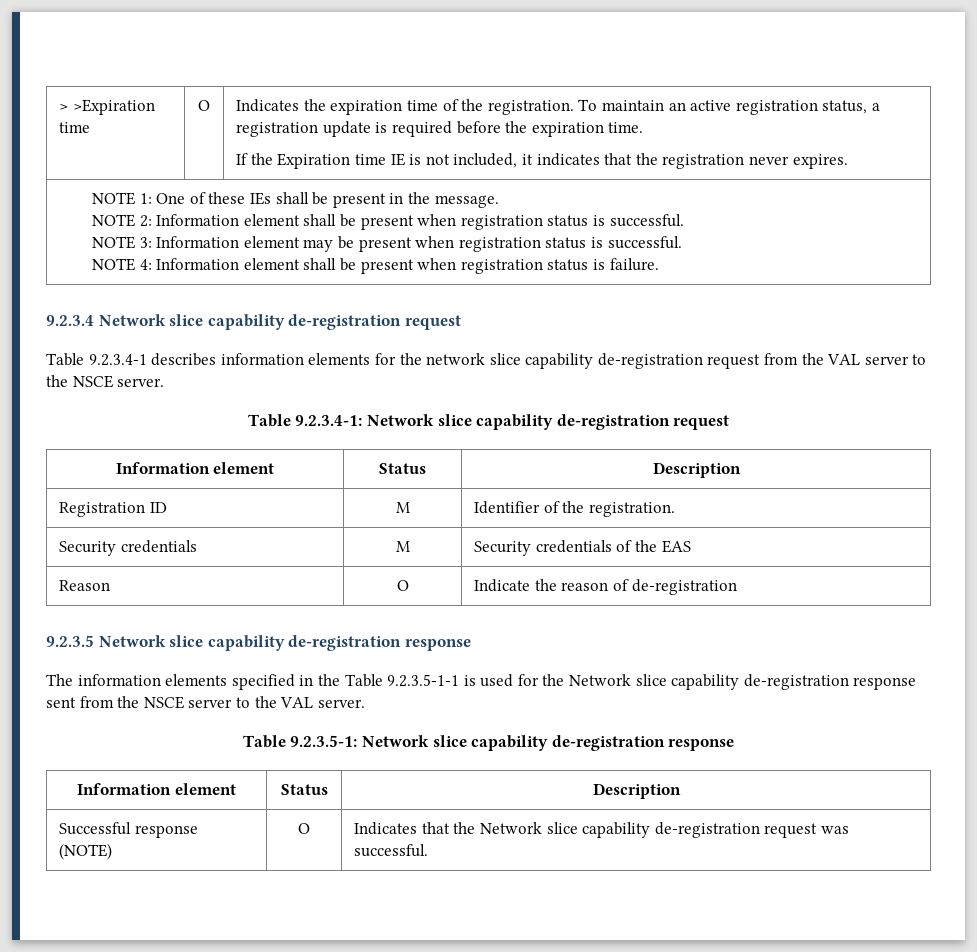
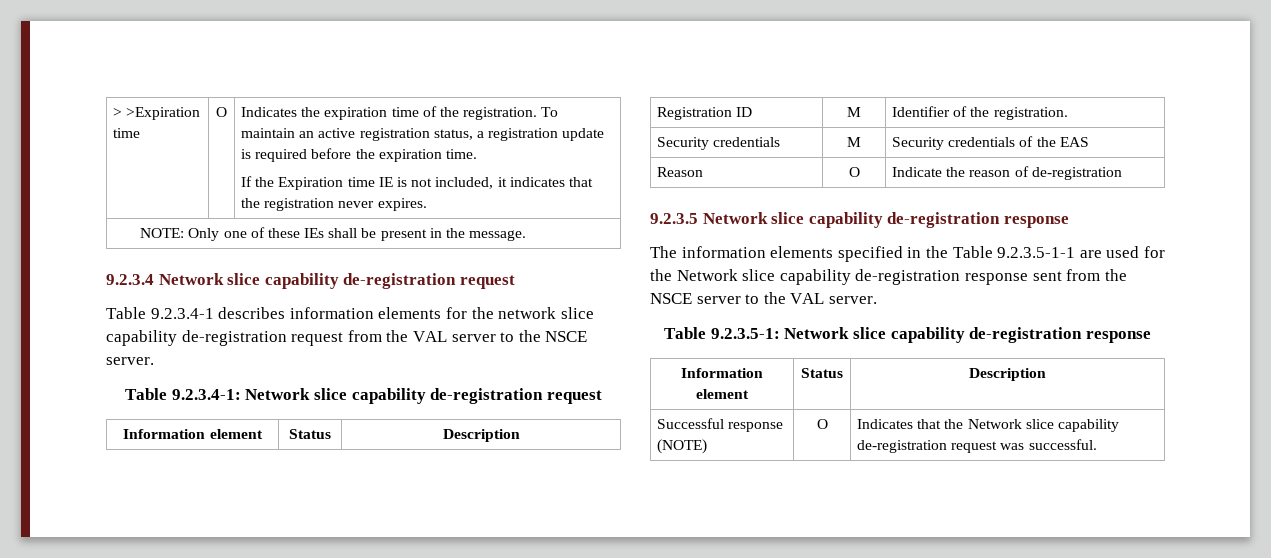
[92,192,186,205] NOTE 1: One -> [140,228,247,241] NOTE: Only one
[92,214,684,230] [92,236,682,252] [92,258,659,274] // NOTE 2: Information element shall be present when registration status is successful. // NOTE 3: Information element may be present when registration status is successful. // NOTE 4: Information element shall be present when registration status is failure. -> (527, 235) none
[463,675,476,686] is -> [1079,250,1102,258] are

